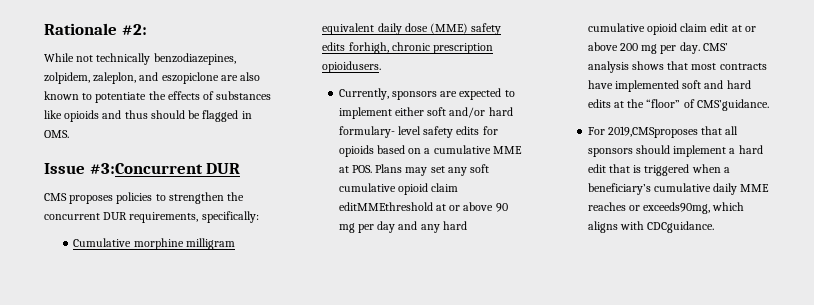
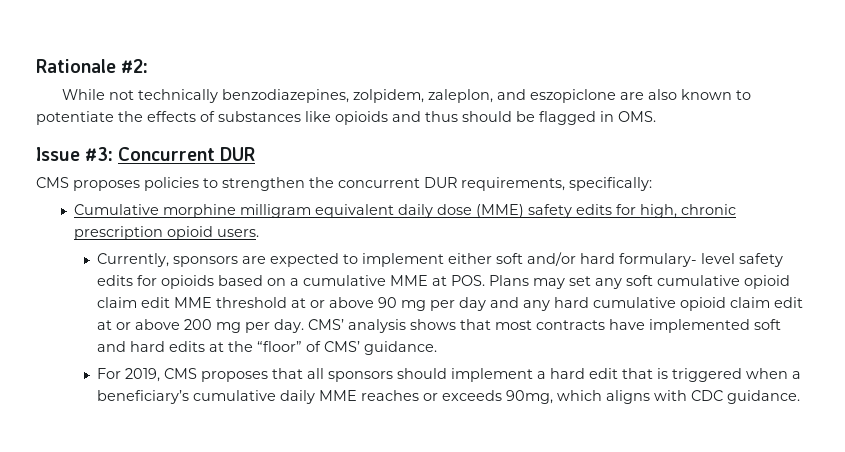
[89,163,203,174] #3:Concurrent -> [85,147,216,161] #3: Concurrent
[348,42,494,54] [322,61,382,73] forhigh, chronic prescription opioidusers. -> [616,204,737,218] [74,226,260,240] for high, chronic prescription opioid users.
[338,202,433,211] editMMEthreshold -> [140,297,287,308] edit MME threshold
[696,99,769,111] CMS’guidance. -> [323,341,437,355] CMS’ guidance.
[607,126,698,138] 2019,CMSproposes -> [124,368,268,382] 2019, CMS proposes
[643,202,711,214] exceeds90mg, -> [441,390,553,404] exceeds 90mg,
[647,221,715,233] CDCguidance. -> [690,390,800,404] CDC guidance.

